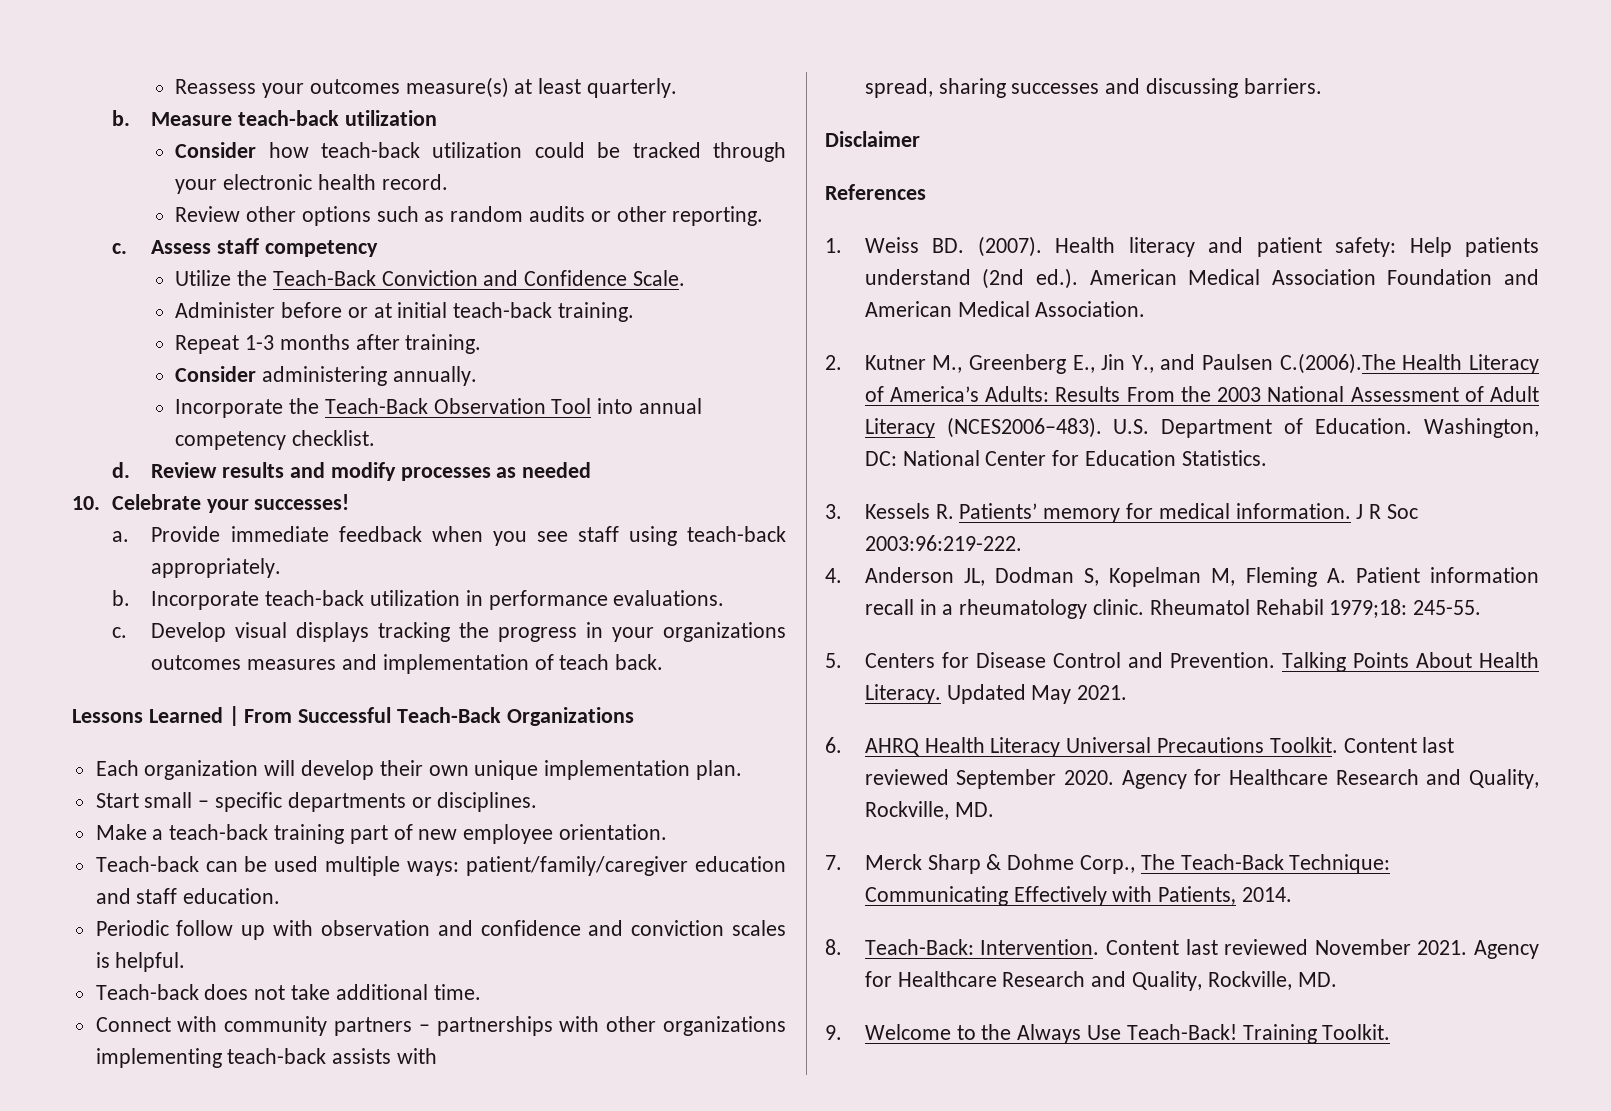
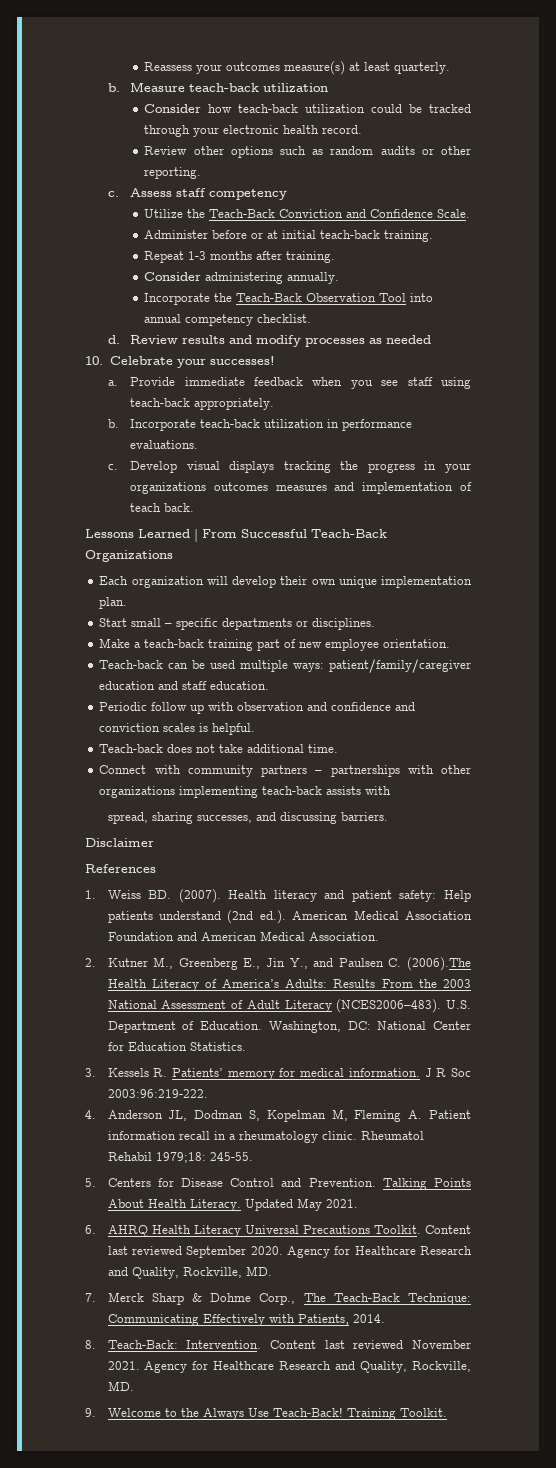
[1011,83,1100,94] successes -> [196,815,252,823] successes,
[1279,353,1396,374] C.(2006).The -> [388,957,471,971] C. (2006).The

